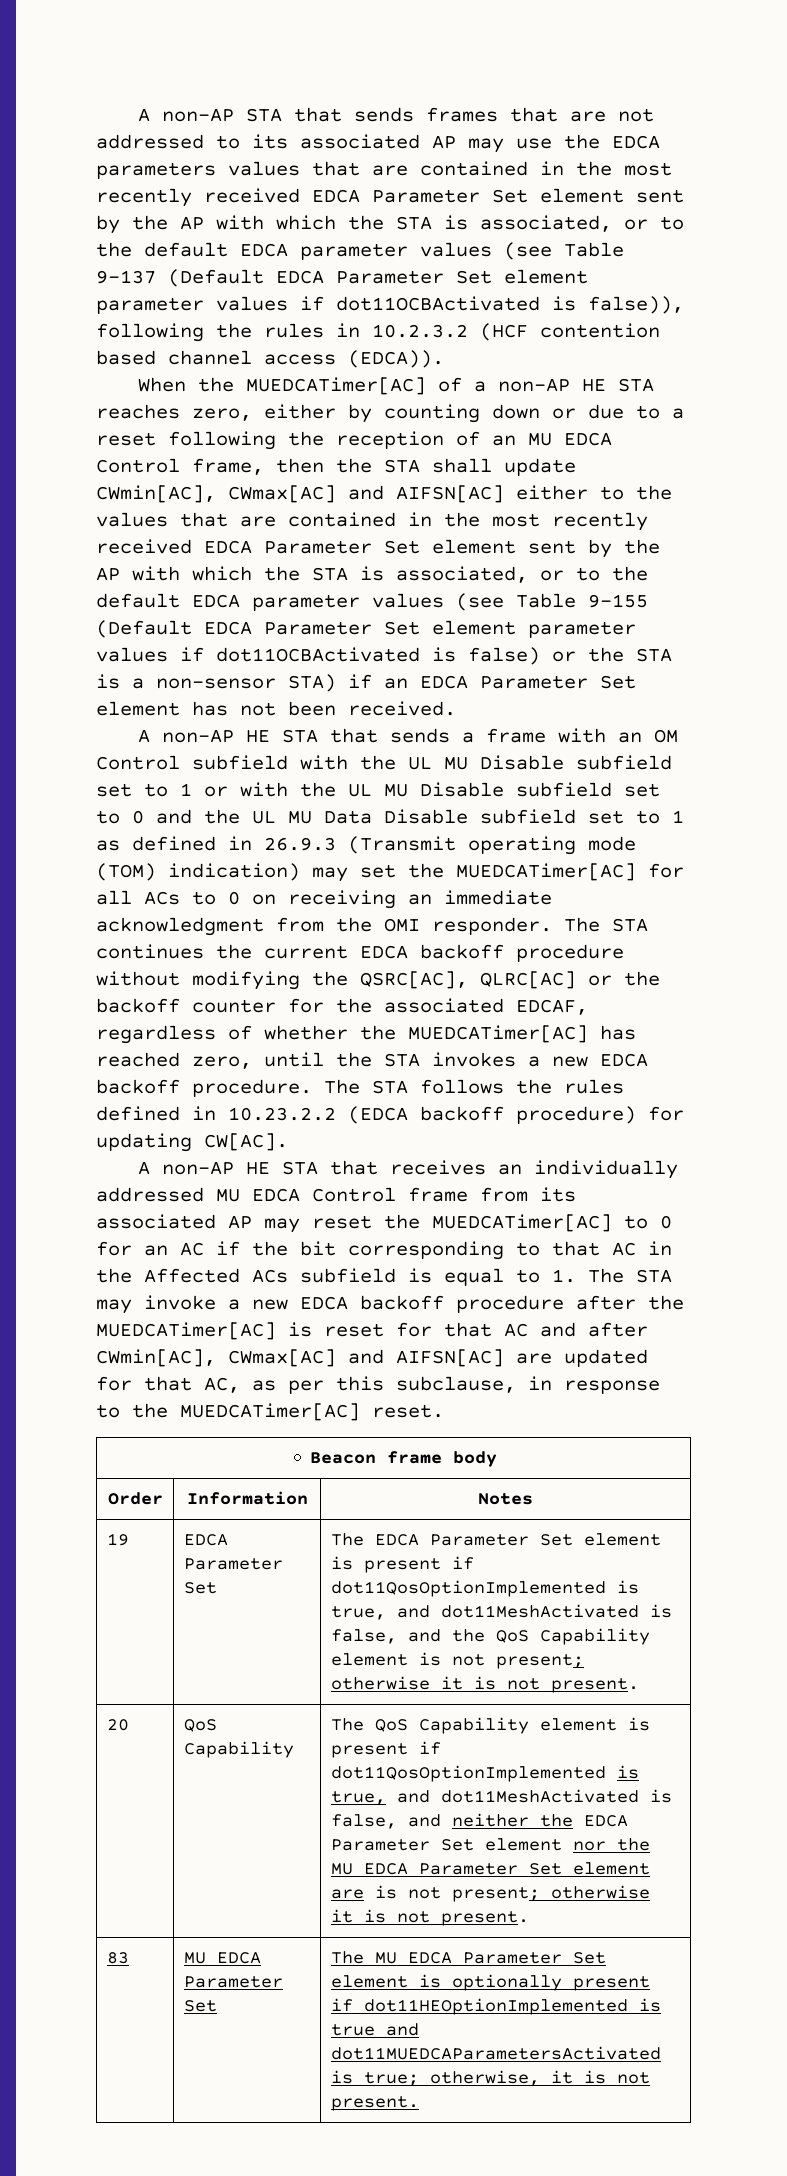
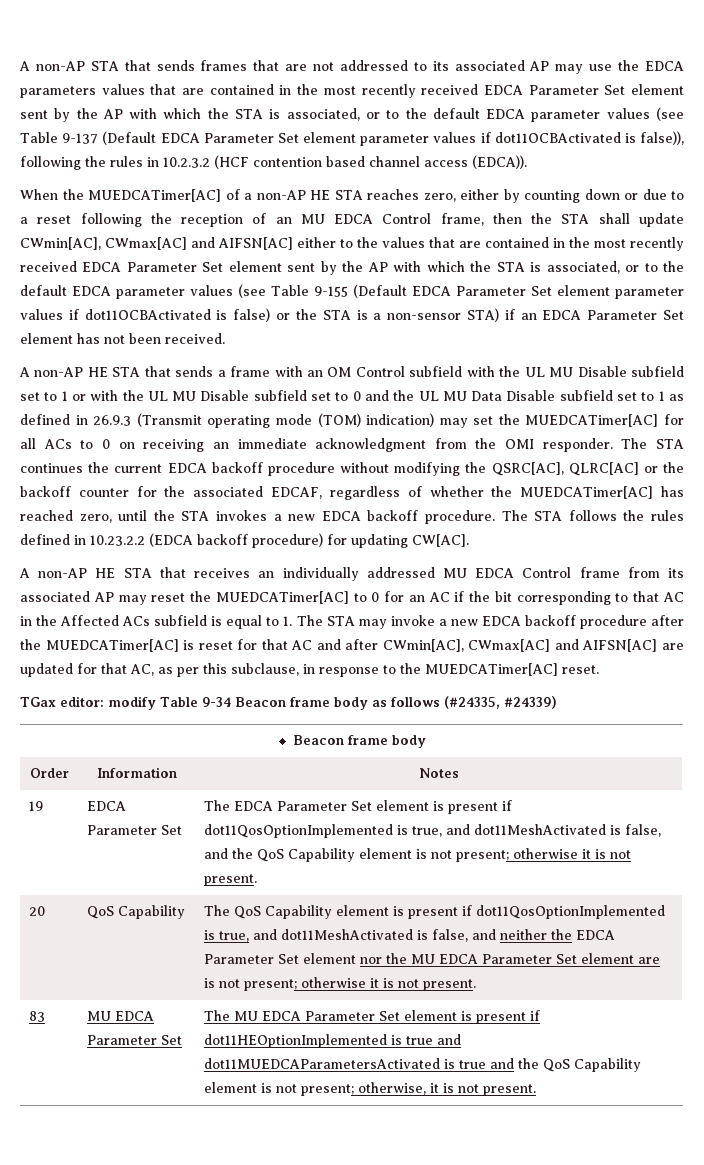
(444, 1411) none -> [20,696,557,710] // TGax editor: modify Table 9-34 Beacon frame body as follows (#24335, #24339)
[451,1974,562,1991] optionally -> (473, 1016) none
[363,2072,419,2086] true; -> [459,1058,642,1072] [204,1082,355,1096] true and the QoS Capability element is not present;

